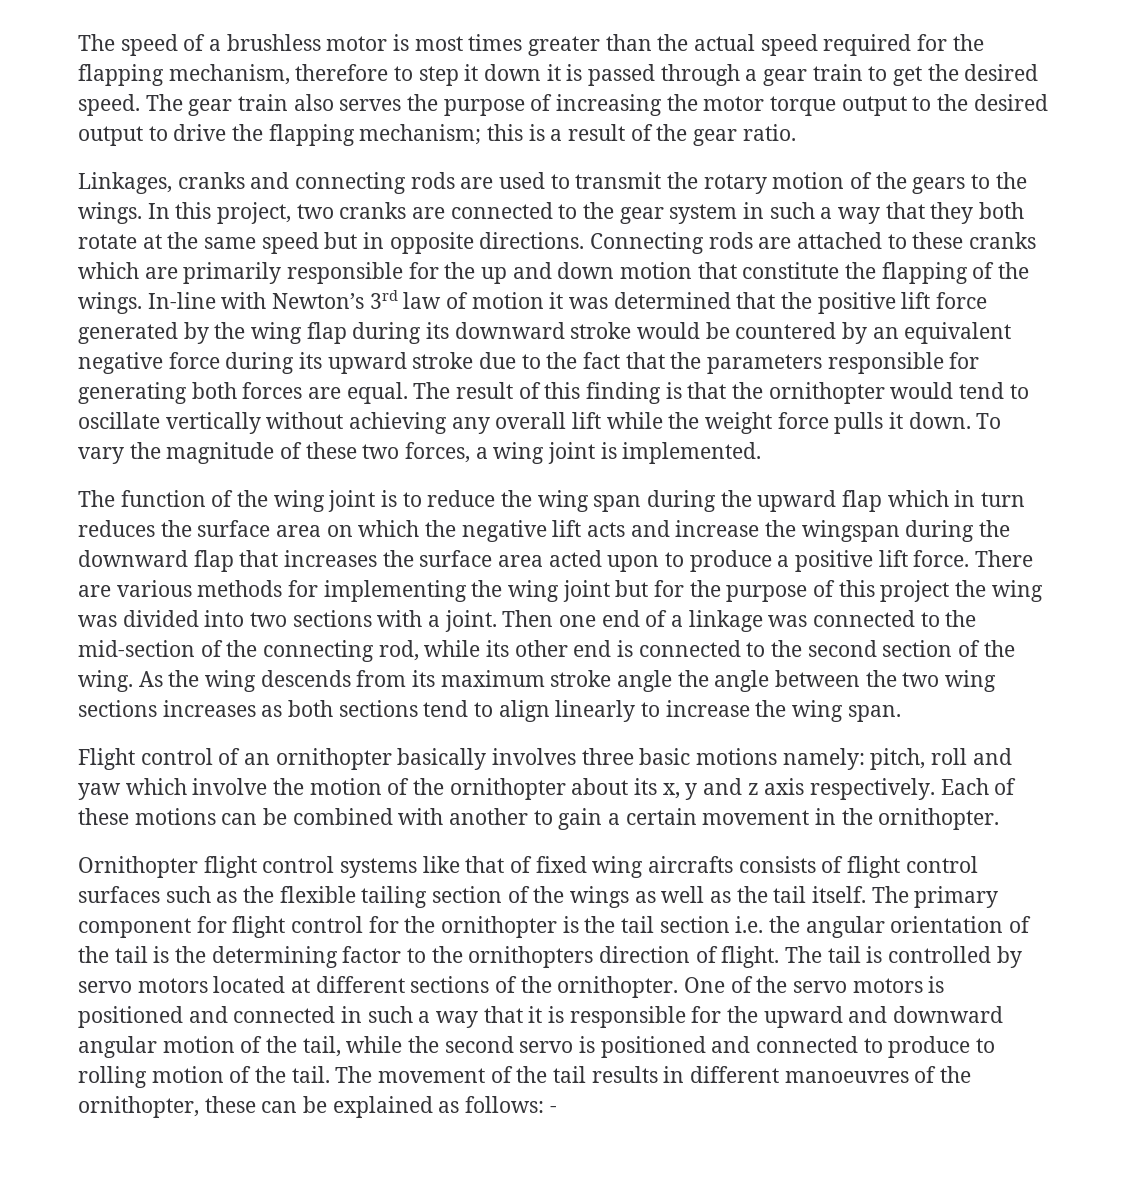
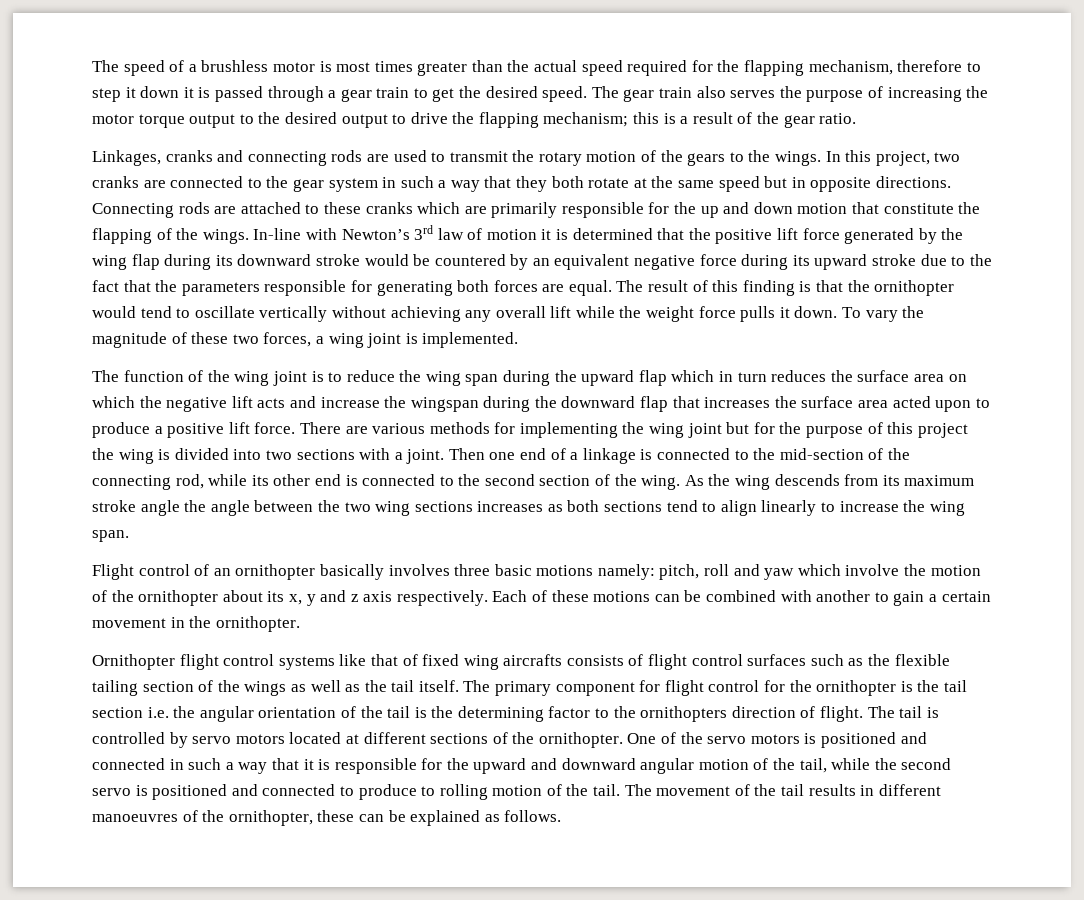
[569,297,609,309] was -> [556,229,569,240] is
[78,615,117,627] was -> [158,449,171,460] is
[768,615,808,627] was -> [640,449,653,460] is
[465,1096,557,1113] follows: - -> [504,810,562,822] follows.

